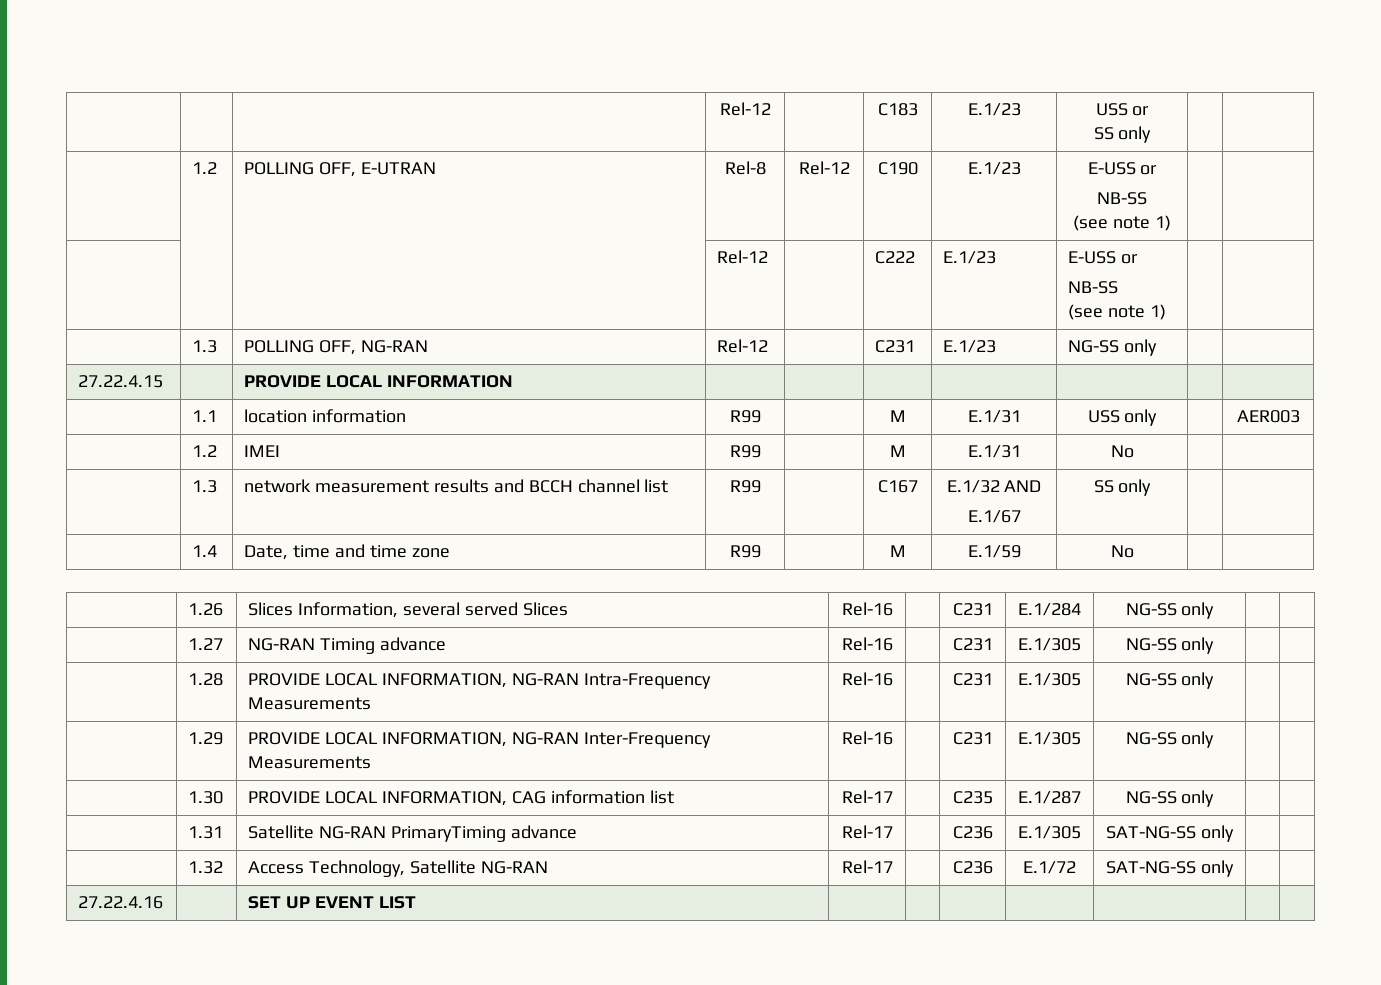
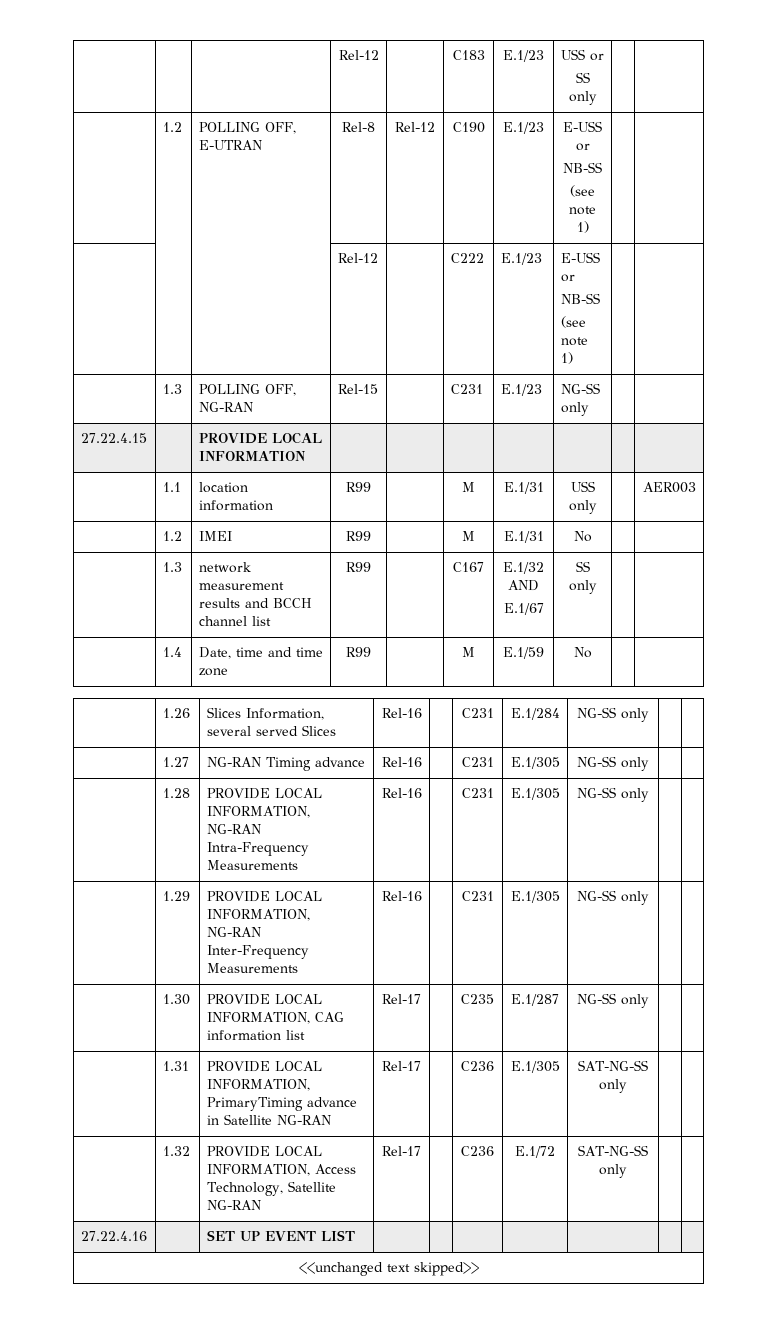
[717,339,769,353] Rel-12 -> [337,384,378,394] Rel-15
[248,825,577,842] Satellite NG-RAN PrimaryTiming advance -> [206,1061,322,1072] [206,1079,310,1091] [206,1097,357,1111] [206,1114,331,1125] PROVIDE LOCAL INFORMATION, PrimaryTiming advance in Satellite NG-RAN
(224, 867) none -> [206,1146,322,1157] [206,1164,310,1176] PROVIDE LOCAL INFORMATION,
(416, 902) none -> [298,1262,479,1276] // <<unchanged text skipped>>

